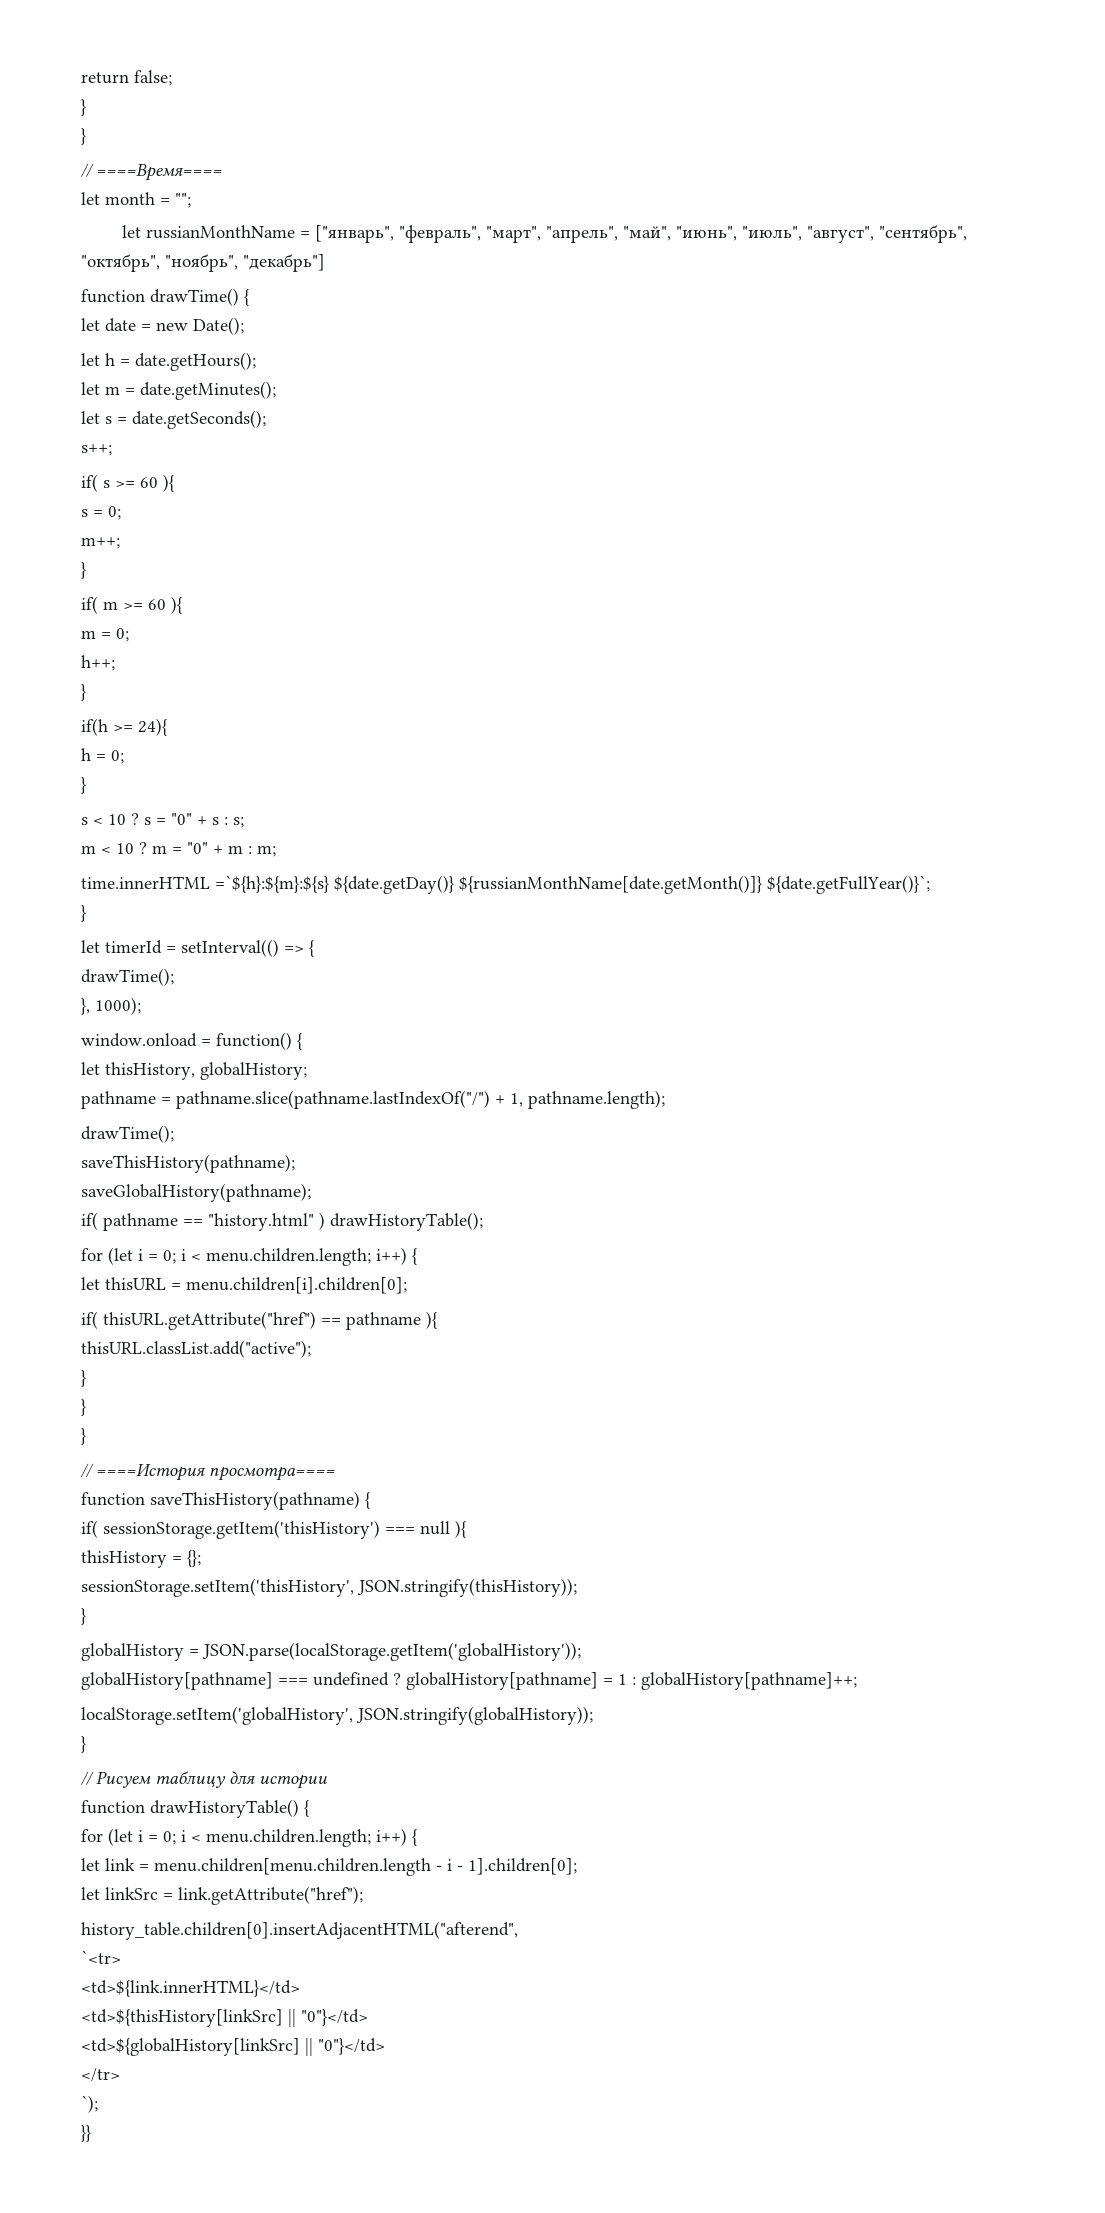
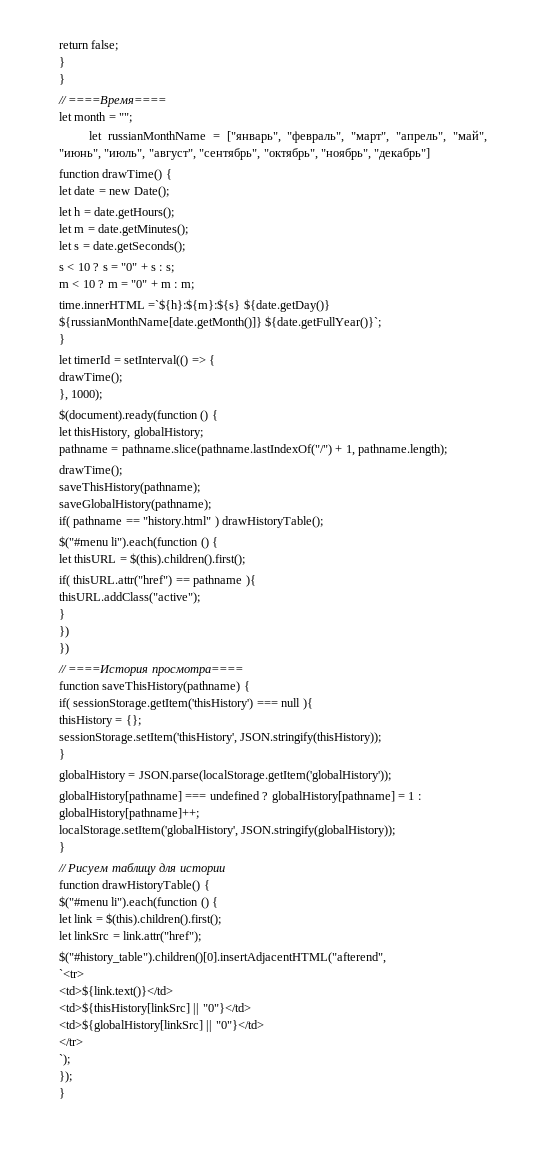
[81,444,112,456] [81,474,174,492] [81,506,121,520] [81,537,120,549] [81,562,86,579] [81,596,182,614] [81,628,129,642] [81,655,115,671] [81,684,86,701] [81,718,167,736] [81,748,124,764] [81,777,86,794] // s++; // if( s >= 60 ){ // s = 0; // m++; // } // if( m >= 60 ){ // m = 0; // h++; // } // if(h >= 24){ // h = 0; // } -> (186, 247) none
[81,1032,292,1050] window.onload = function() -> [59,409,209,422] $(document).ready(function ()
[81,1247,407,1266] for (let i = 0; i < menu.children.length; i++) -> [59,536,209,549] $("#menu li").each(function ()
[186,1277,407,1294] [81,1311,316,1330] menu.children[i].children[0]; // if( thisURL.getAttribute("href") -> [130,553,246,566] [59,575,173,587] $(this).children().first(); // if( thisURL.attr("href")
[81,1340,311,1358] [81,1370,86,1387] [81,1399,86,1416] [81,1428,86,1445] thisURL.classList.add("active"); // } // } // } -> [59,592,200,604] [59,609,65,620] [59,626,69,638] [59,643,69,655] thisURL.addClass("active"); // } // }) // })
[81,1828,407,1847] for (let i = 0; i < menu.children.length; i++) -> [59,896,209,909] $("#menu li").each(function ()
[154,1858,577,1876] menu.children[menu.children.length - i - 1].children[0]; -> [106,913,222,926] $(this).children().first();
[178,1886,363,1905] [81,1921,518,1940] link.getAttribute("href"); // history_table.children[0].insertAdjacentHTML("afterend", -> [123,931,202,943] [59,951,386,964] link.attr("href"); // $("#history_table").children()[0].insertAdjacentHTML("afterend",
[81,1980,300,1997] <td>${link.innerHTML}</td> -> [59,985,173,998] <td>${link.text()}</td>
[81,2125,91,2142] }} -> [59,1071,72,1083] [59,1088,65,1099] }); // }

